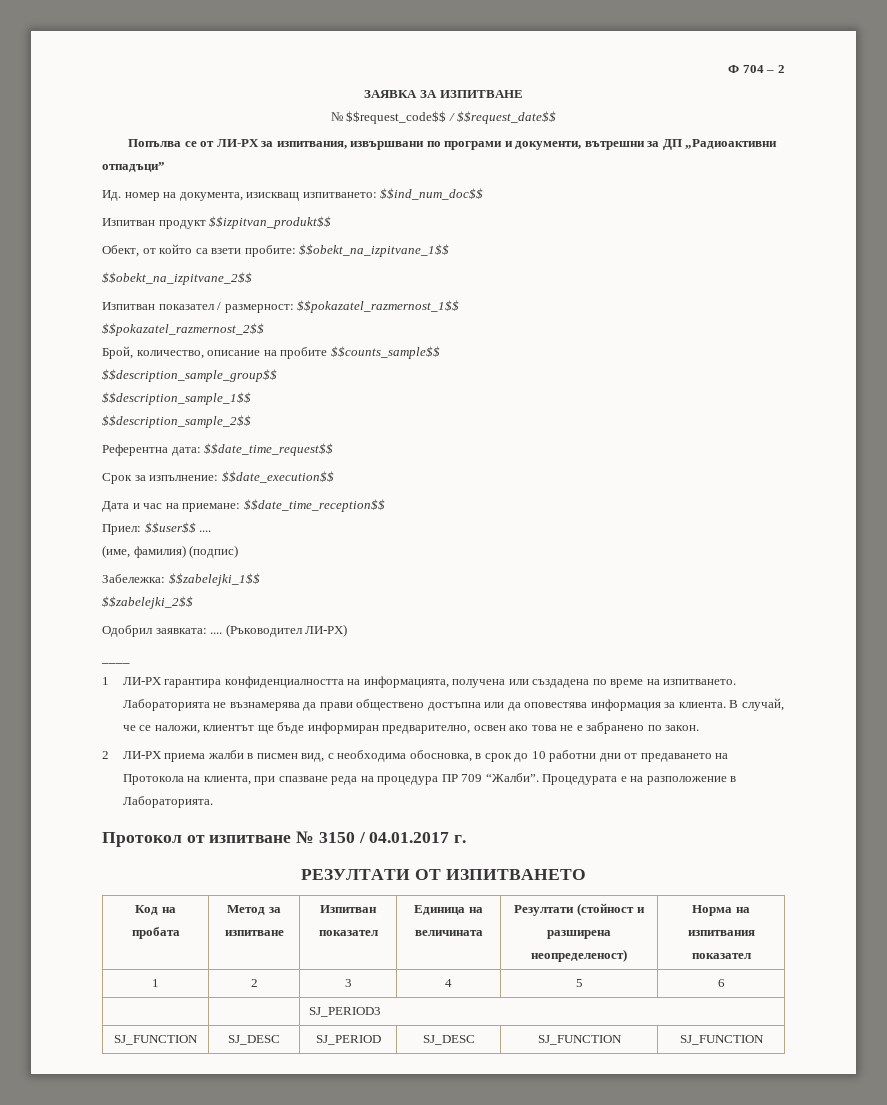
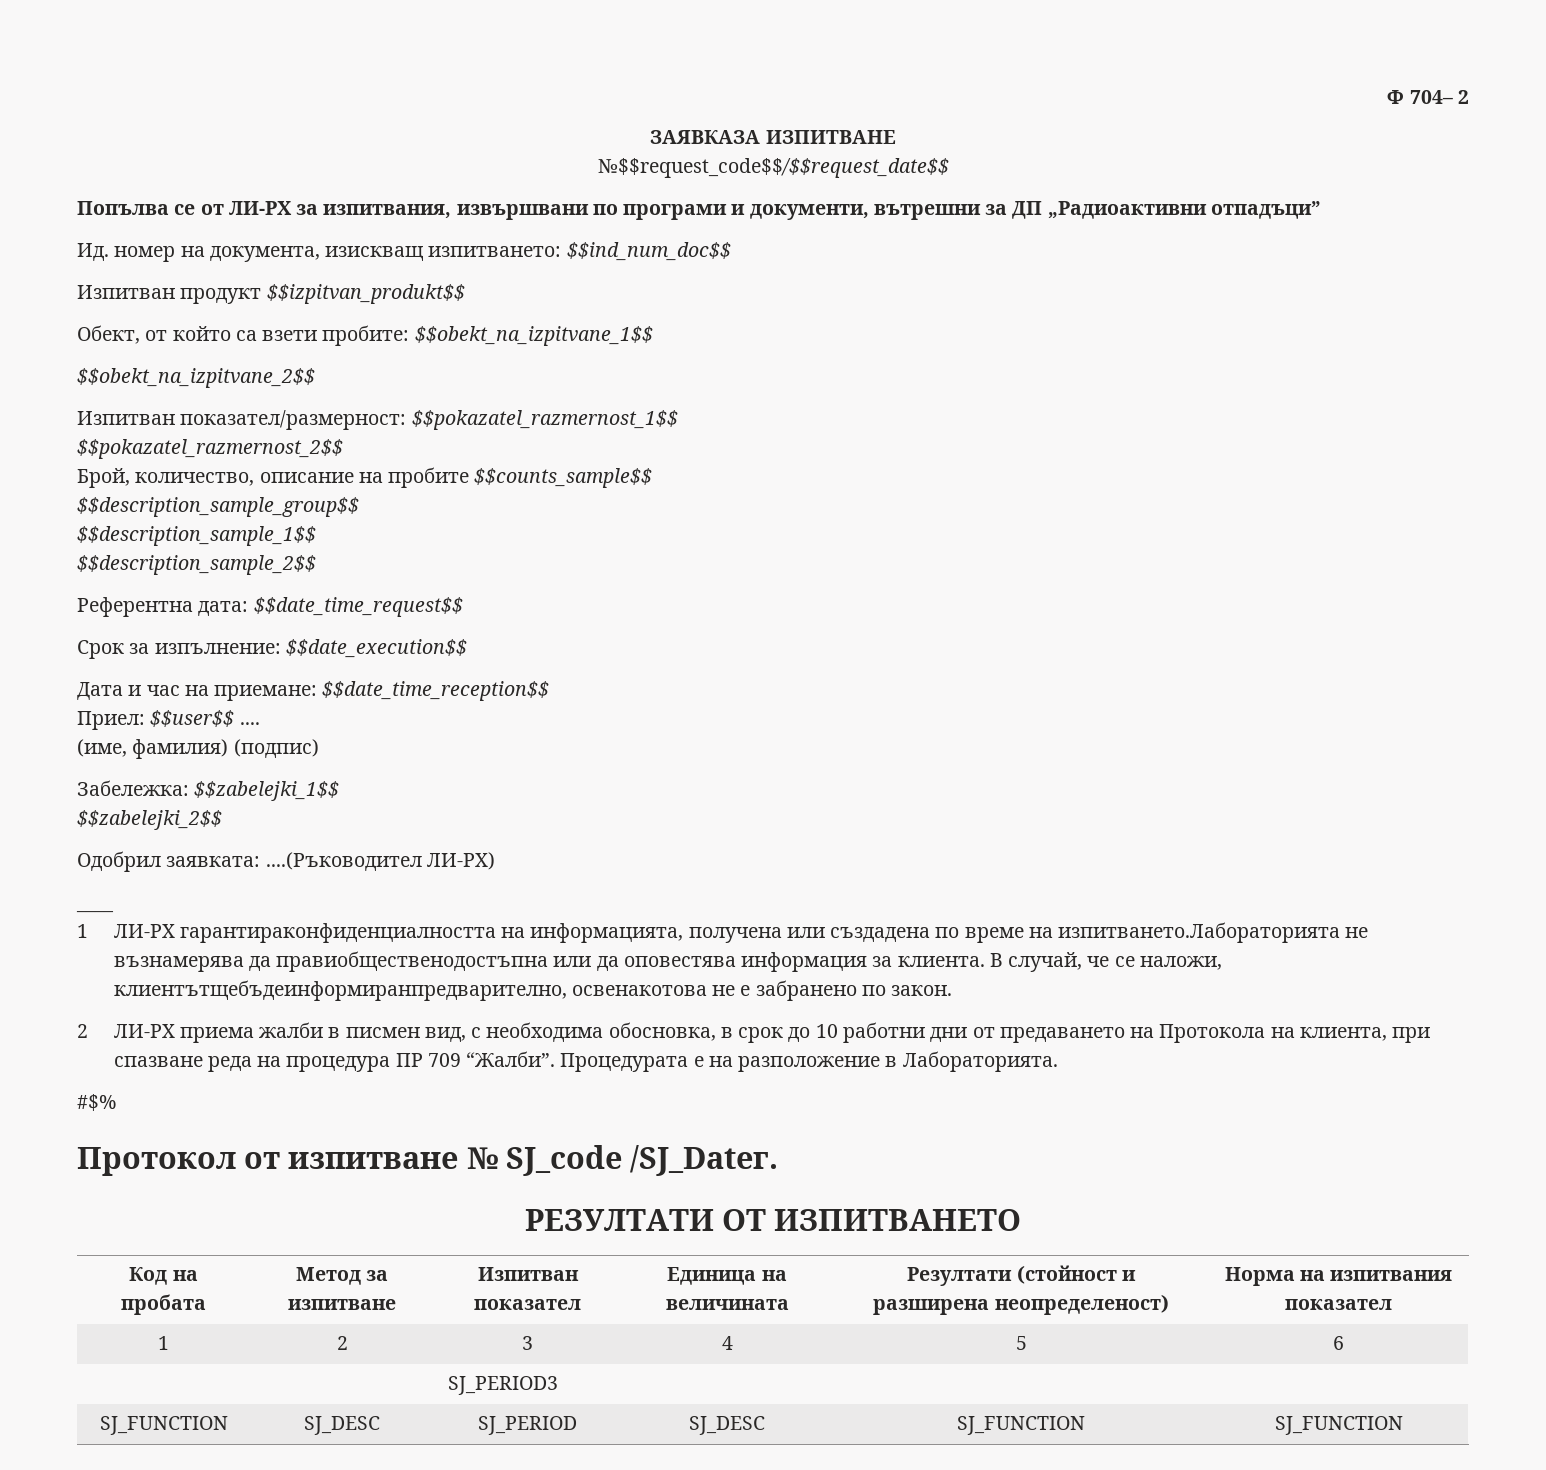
[742,65,775,73] 704 – -> [1409,90,1453,104] 704–
[364,90,437,98] ЗАЯВКА ЗА -> [650,130,761,144] ЗАЯВКАЗА
[330,111,557,124] № $$request_code$$ / $$request_date$$ -> [597,158,949,178] №$$request_code$$/$$request_date$$
[158,302,294,313] показател / размерност: -> [180,410,407,430] показател/размерност:
[210,624,303,637] .... (Ръководител -> [265,852,422,871] ....(Ръководител
[164,676,344,688] гарантира конфиденциалността -> [179,923,496,943] гарантираконфиденциалността
[663,679,737,685] [122,699,210,711] изпитването. Лабораторията -> [1058,922,1341,943] изпитването.Лабораторията
[319,699,481,711] прави обществено достъпна -> [276,951,549,972] правиобщественодостъпна
[203,722,557,734] клиентът ще бъде информиран предварително, освен ако това -> [113,980,707,1001] клиентътщебъдеинформиранпредварително, освенакотова
(213, 802) none -> [77,1094,116,1111] // #$%
[318,832,467,843] 3150 / 04.01.2017 г. -> [505,1145,779,1176] SJ_code /SJ_Dateг.

